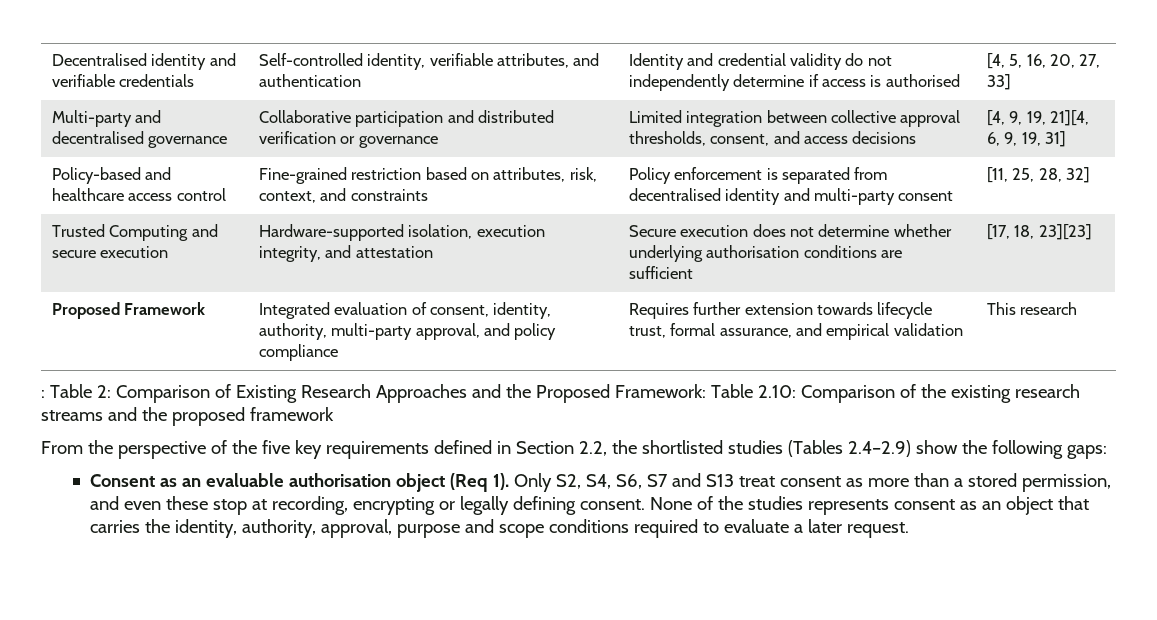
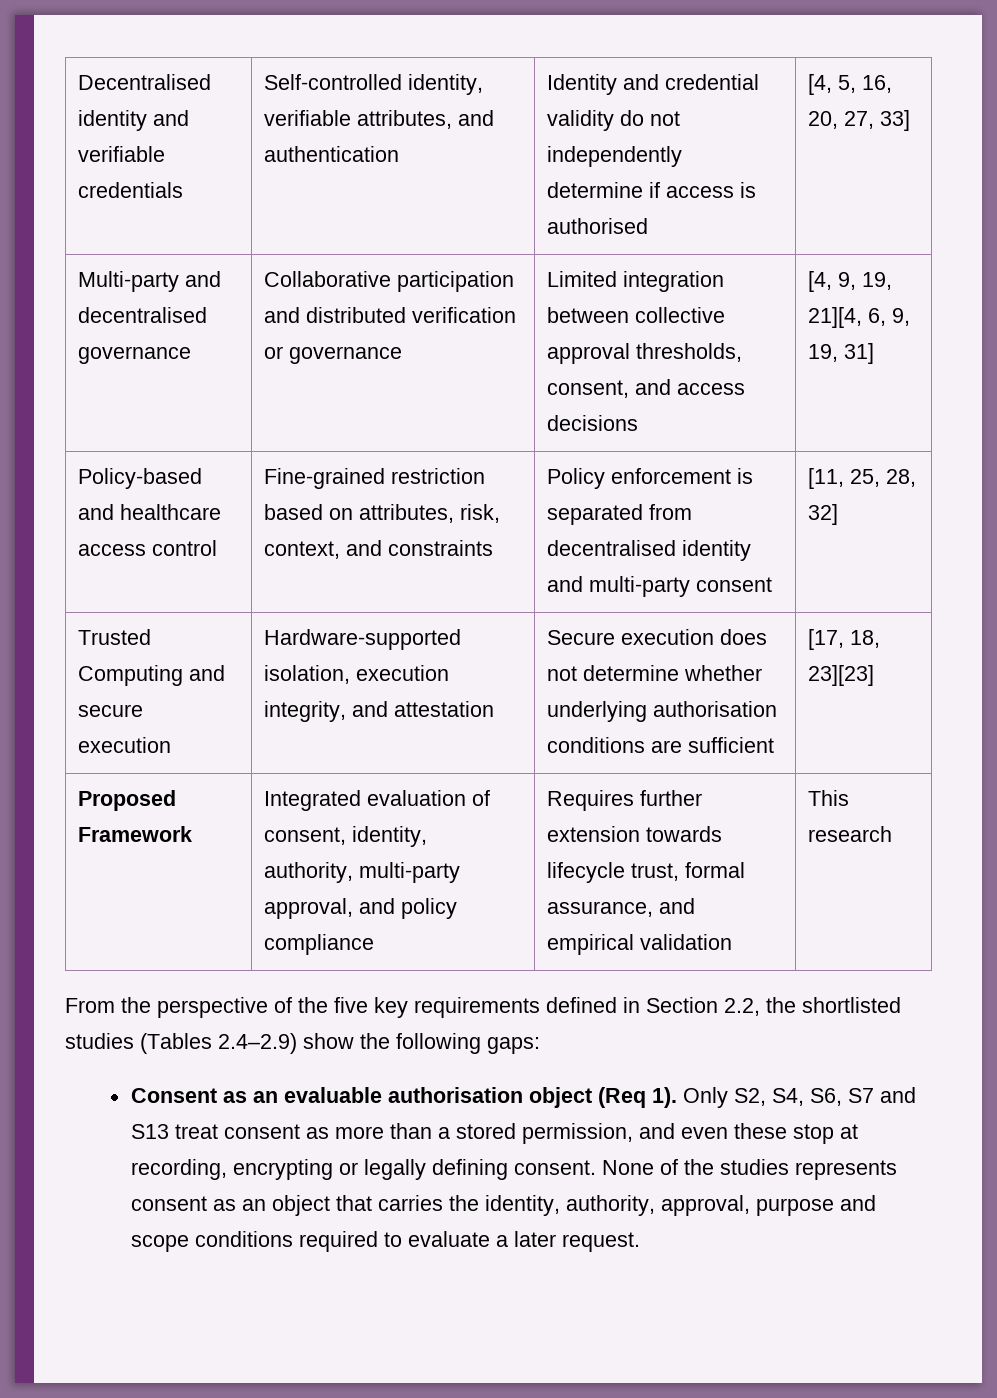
[41,384,1080,403] [41,407,334,426] // : Table 2: Comparison of Existing Research Approaches and the Proposed Framework: Table 2.10: Comparison of the existing research streams and the proposed framework -> (893, 834) none

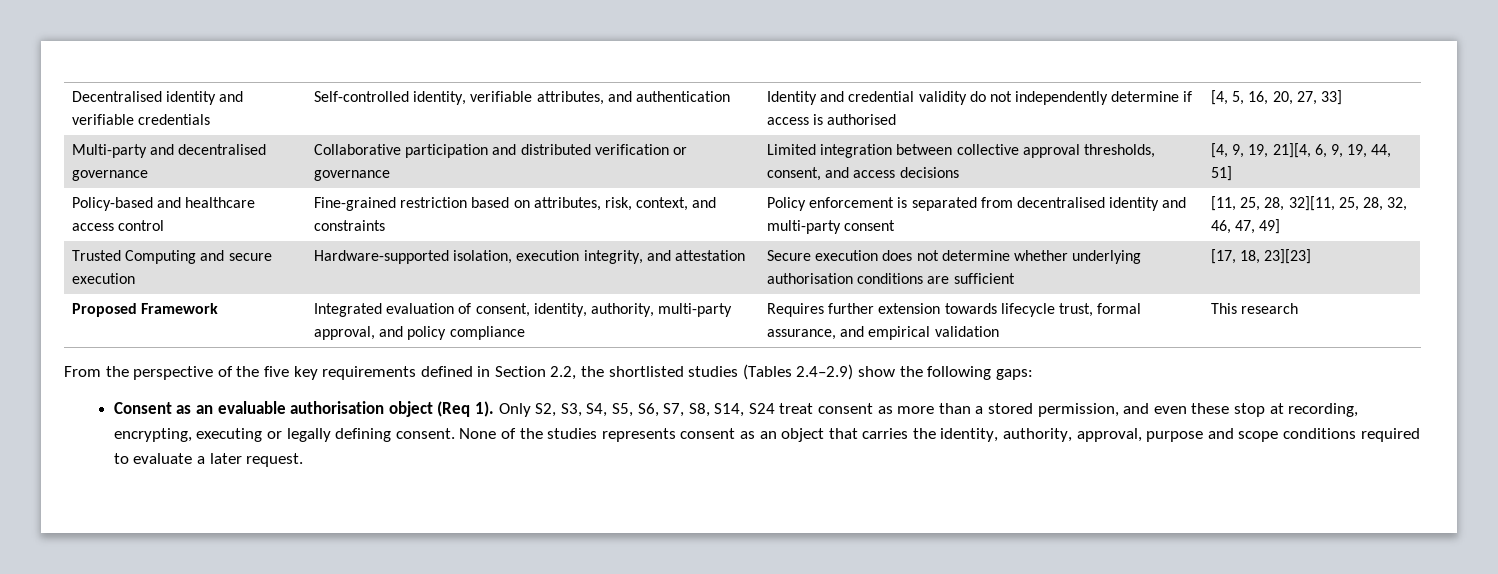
[844,343,875,364] 31] -> [1371,144,1392,158] [1210,166,1232,181] 44, 51]
[808,504,839,525] 32] -> [1288,196,1408,211] [1210,219,1281,234] 32][11, 25, 28, 32, 46, 47, 49]
[771,1087,916,1106] [130,1124,169,1139] S4, S6, S7 and S13 -> [560,403,775,417] S3, S4, S5, S6, S7, S8, S14, S24
[232,1159,333,1180] encrypting -> [113,428,263,442] encrypting, executing

